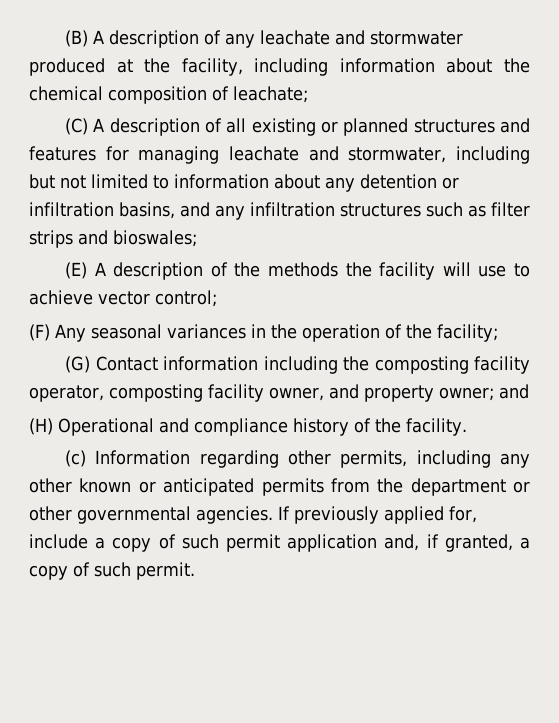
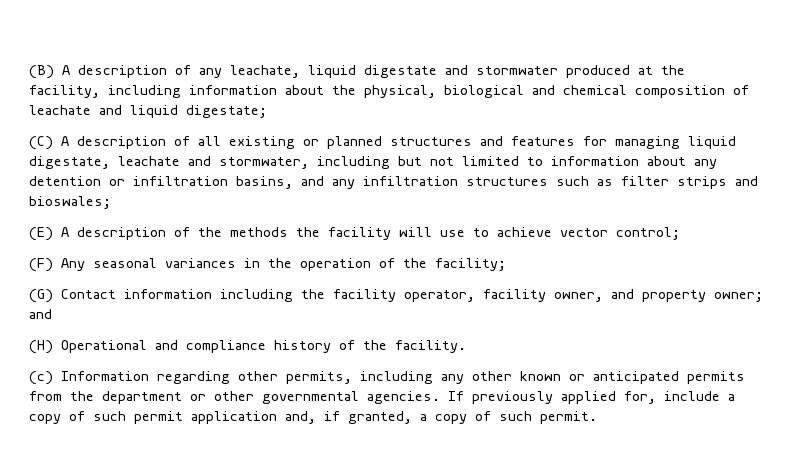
[260,30,331,45] leachate -> [230,65,437,78] leachate, liquid digestate
[29,86,308,104] chemical composition of leachate; -> [364,85,749,98] [29,105,267,118] physical, biological and chemical composition of leachate and liquid digestate;
(220, 155) none -> [688,136,736,149] [29,156,110,169] liquid digestate,
[374,356,469,374] composting -> (325, 294) none
[109,384,203,402] composting -> (475, 296) none

